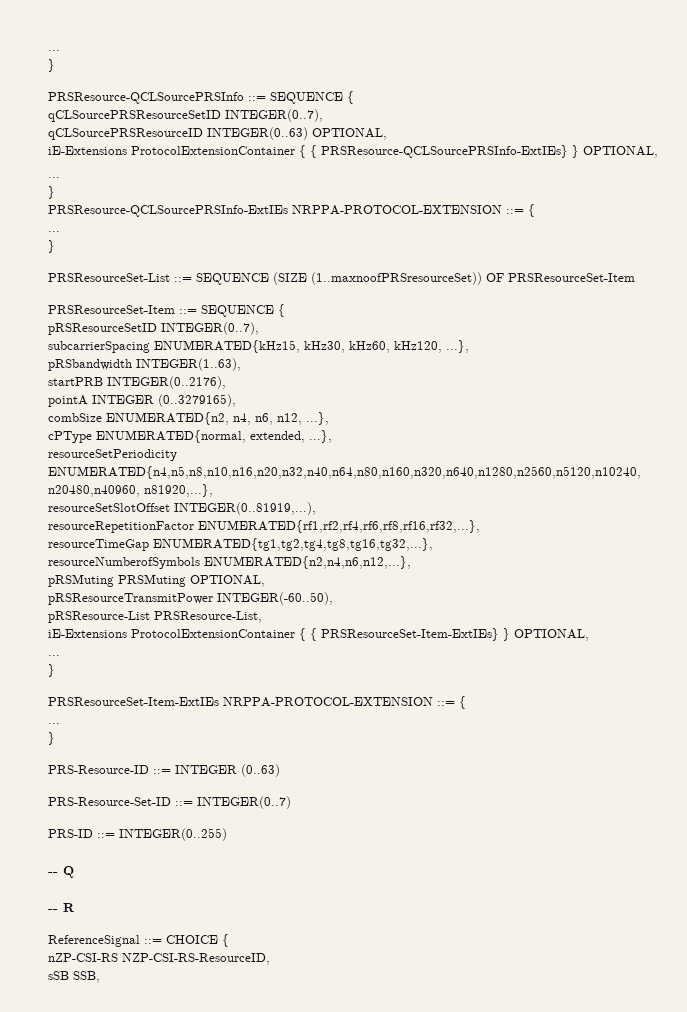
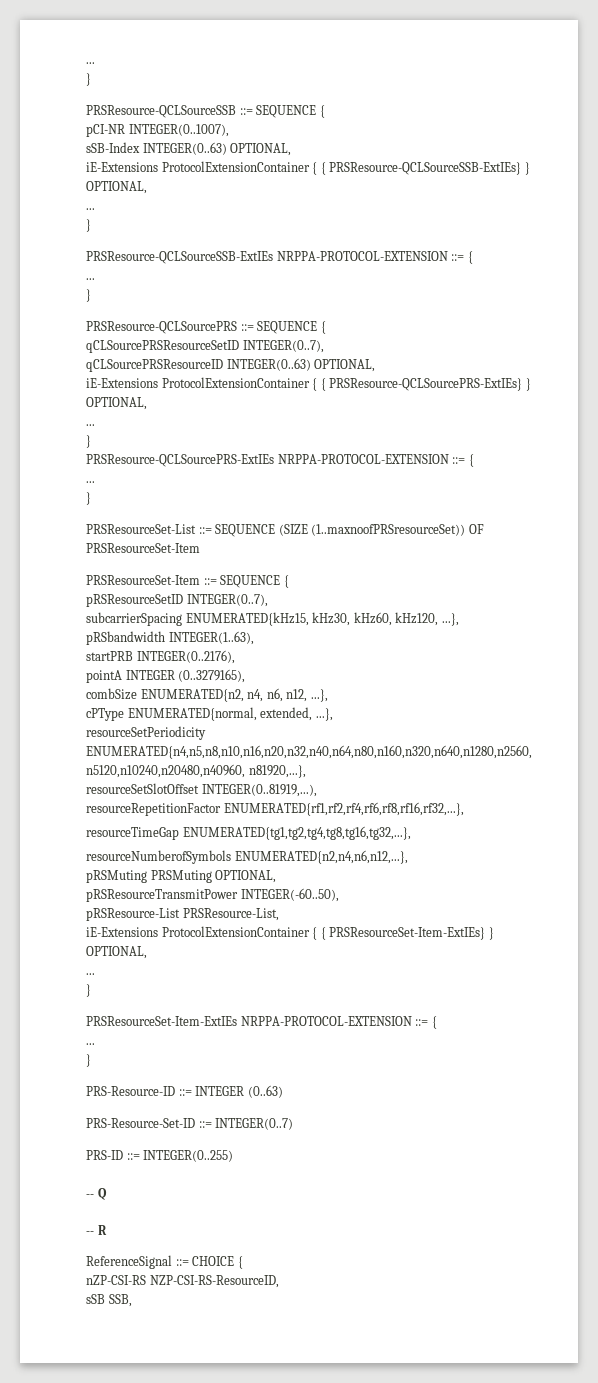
[48,50,60,51] [48,59,55,72] [48,92,244,104] ... // } // PRSResource-QCLSourcePRSInfo -> [86,62,95,64] [86,73,91,86] [86,105,325,118] [86,124,229,137] [86,142,292,156] [86,161,530,175] [86,181,147,194] [86,208,95,210] [86,219,91,232] [86,251,473,264] [86,278,95,280] [86,289,91,302] [86,321,237,334] ... // } // PRSResource-QCLSourceSSB ::= SEQUENCE { // pCI-NR INTEGER(0..1007), // sSB-Index INTEGER(0..63) OPTIONAL, // iE-Extensions ProtocolExtensionContainer { { PRSResource-QCLSourceSSB-ExtIEs} } OPTIONAL, // ... // } // PRSResource-QCLSourceSSB-ExtIEs NRPPA-PROTOCOL-EXTENSION ::= { // ... // } // PRSResource-QCLSourcePRS
[321,145,658,158] [48,177,60,178] [48,186,55,199] [48,205,288,217] PRSResource-QCLSourcePRSInfo-ExtIEs} } OPTIONAL, // ... // } // PRSResource-QCLSourcePRSInfo-ExtIEs -> [329,378,531,391] [86,397,147,410] [86,424,95,426] [86,435,91,448] [86,454,274,467] PRSResource-QCLSourcePRS-ExtIEs} } OPTIONAL, // ... // } // PRSResource-QCLSourcePRS-ExtIEs

